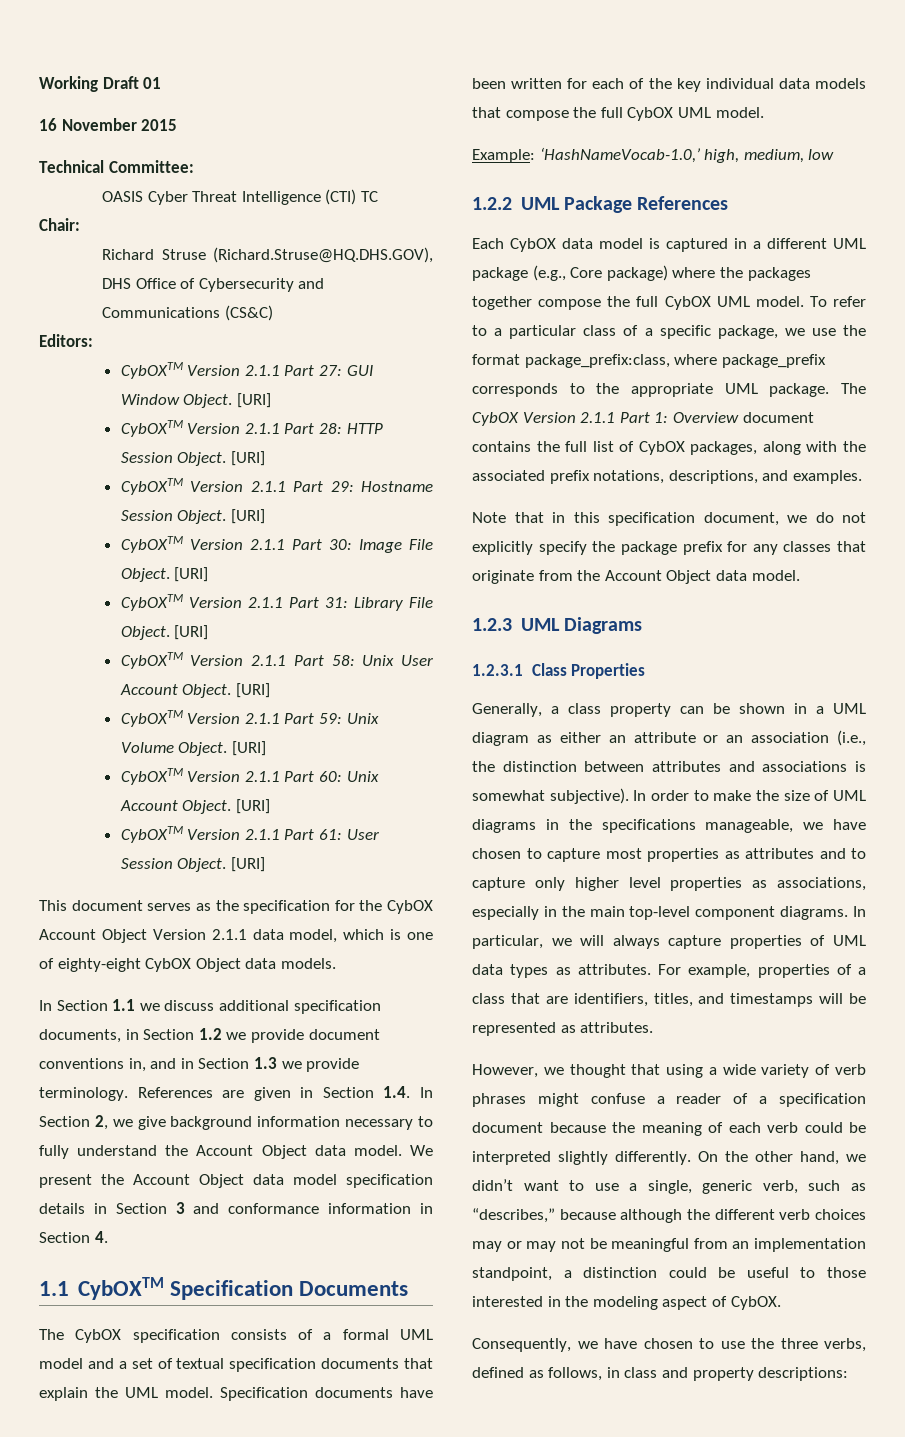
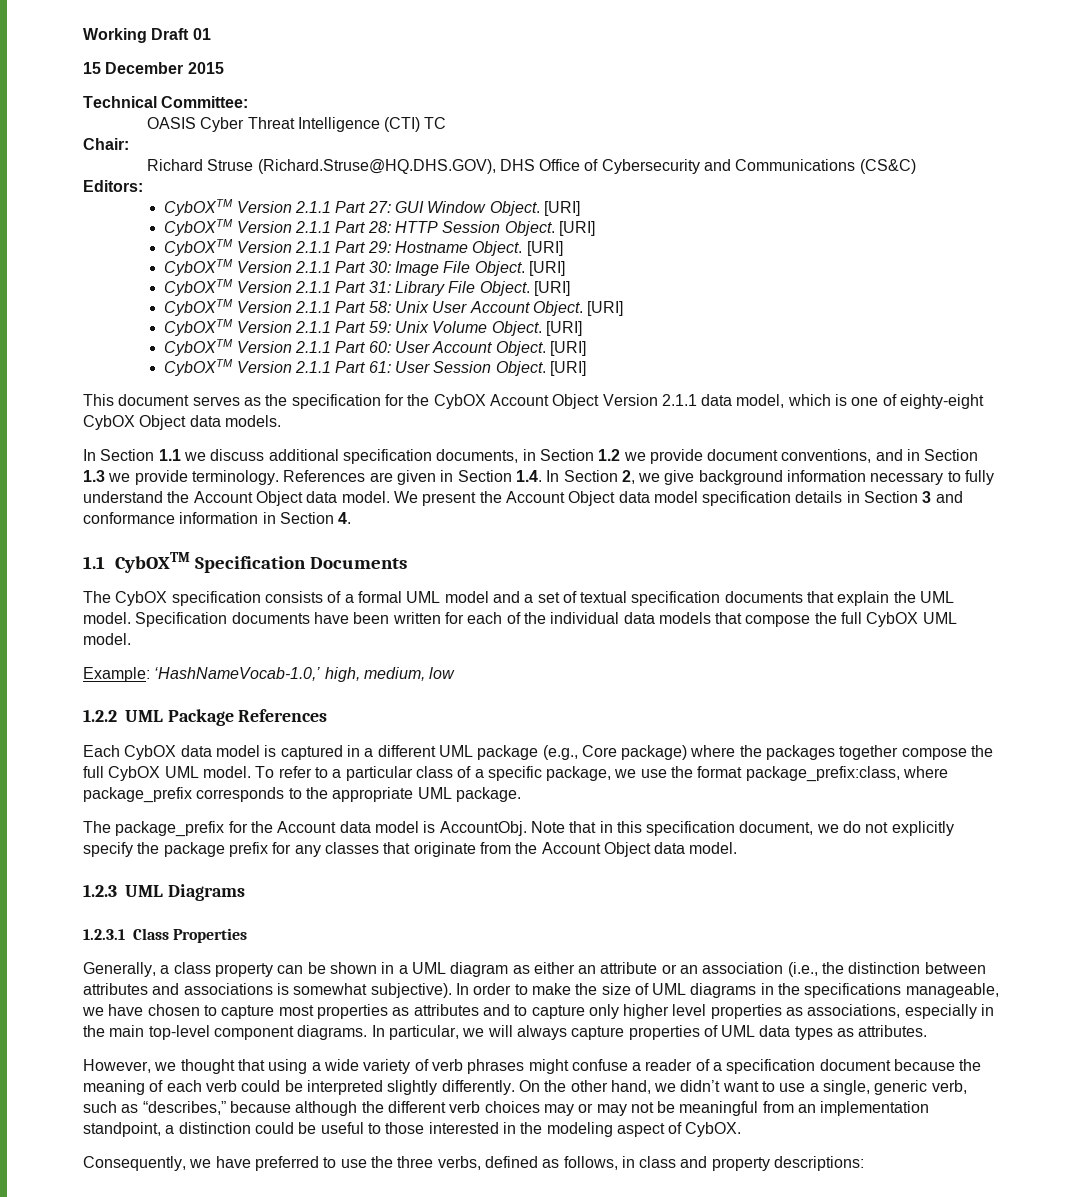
[39,118,137,131] 16 November -> [83,62,184,74] 15 December
[120,510,173,521] Session -> (469, 247) none
[346,771,379,782] Unix -> [395,341,431,353] User
[39,1058,146,1072] conventions in, -> [781,449,872,463] conventions,
[676,78,701,92] key -> (546, 618) none
[841,383,866,394] [472,412,814,426] [472,441,866,455] [472,470,862,484] The CybOX Version 2.1.1 Part 1: Overview document contains the full list of CybOX packages, along with the associated prefix notations, descriptions, and examples. // -> [83,821,527,837] // The package_prefix for the Account data model is AccountObj.
[658,964,866,978] [472,993,866,1007] [472,1022,654,1036] For example, properties of a class that are identifiers, titles, and timestamps will be represented as attributes. -> (928, 1031) none
[643,1338,693,1349] chosen -> [254,1156,319,1171] preferred

